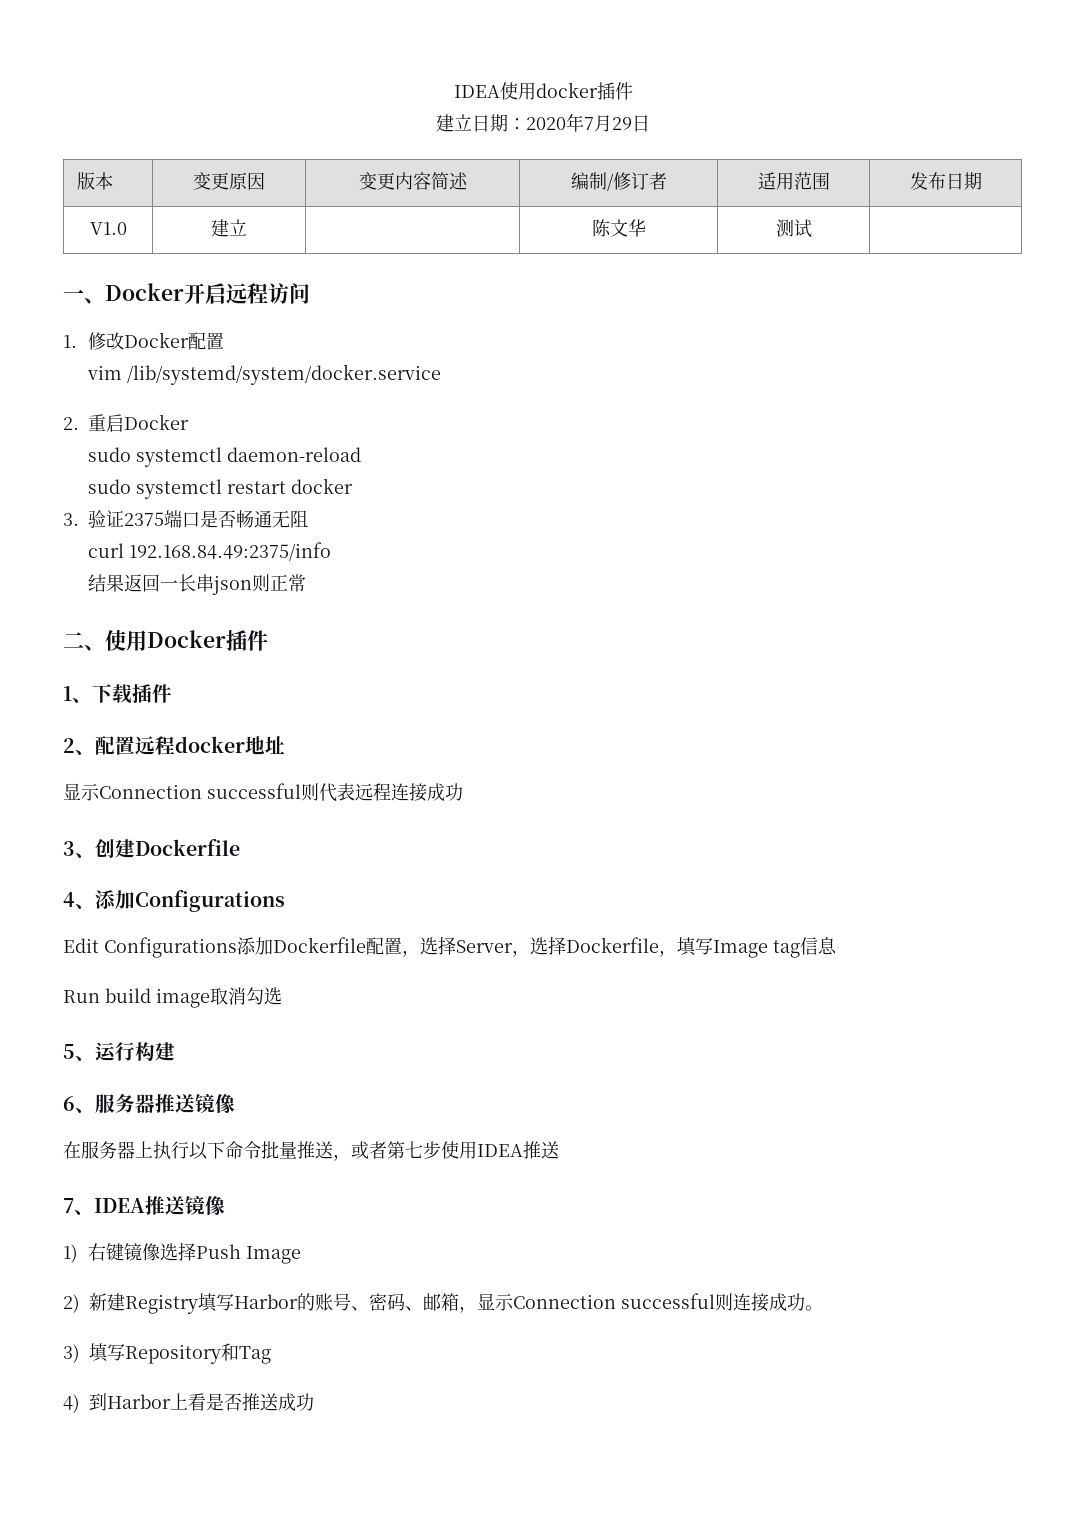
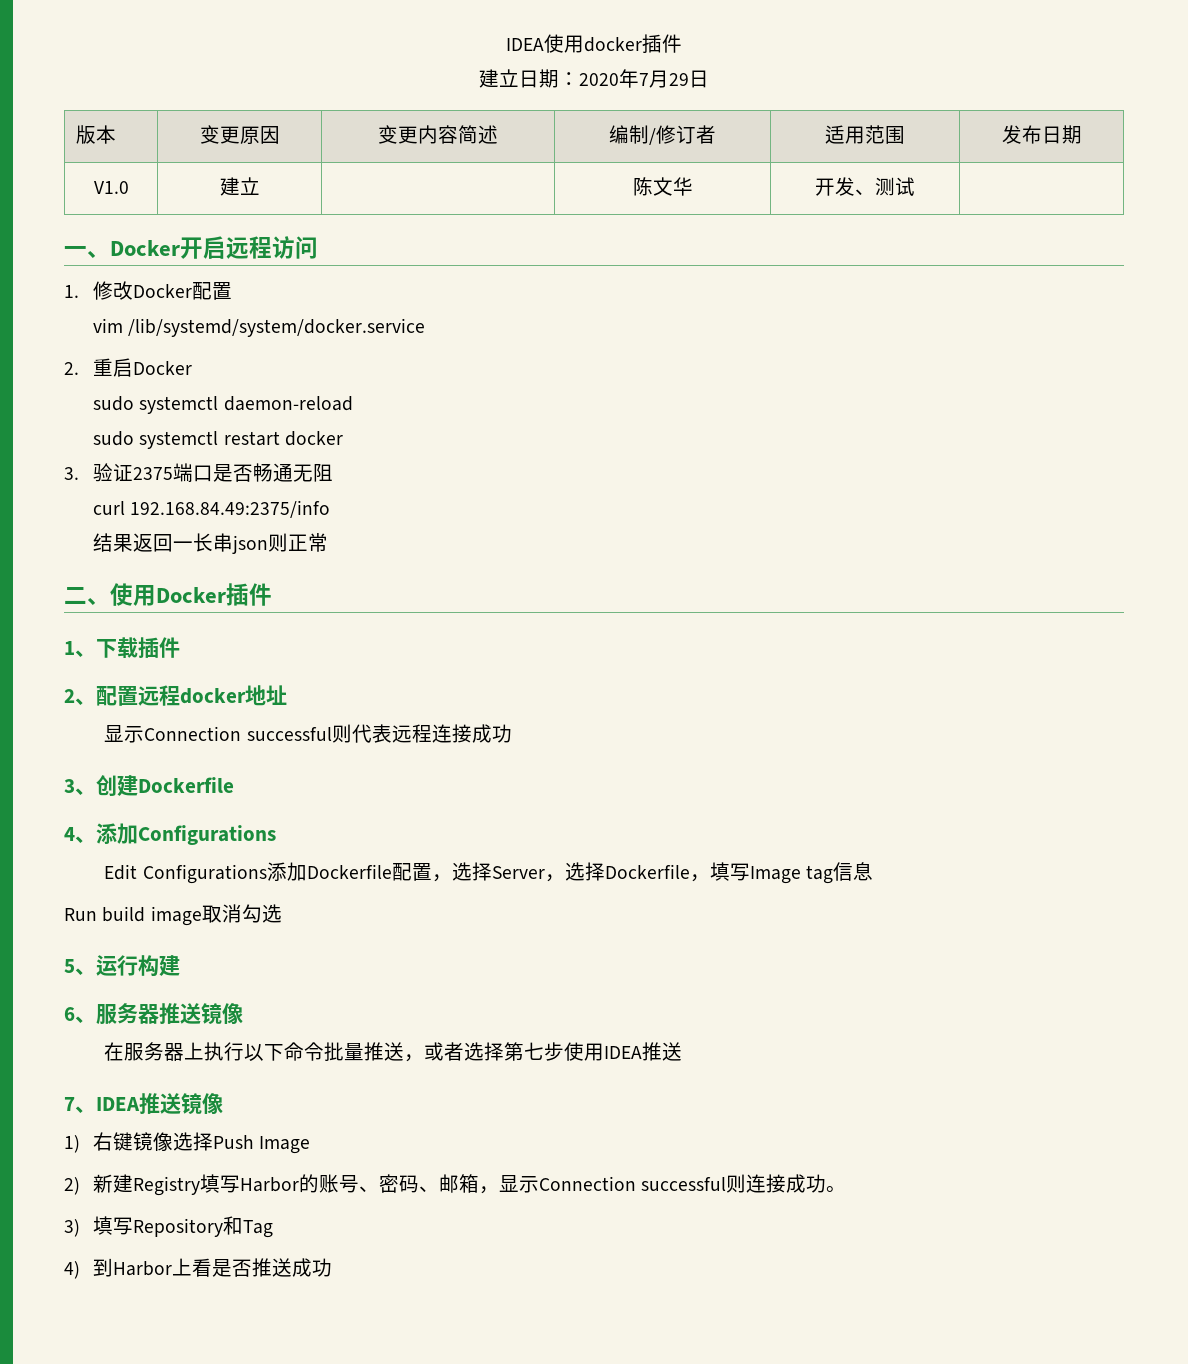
(646, 228) none -> [815,177,875,196] 开发、
(387, 1150) none -> [464,1042,505,1061] 选择

